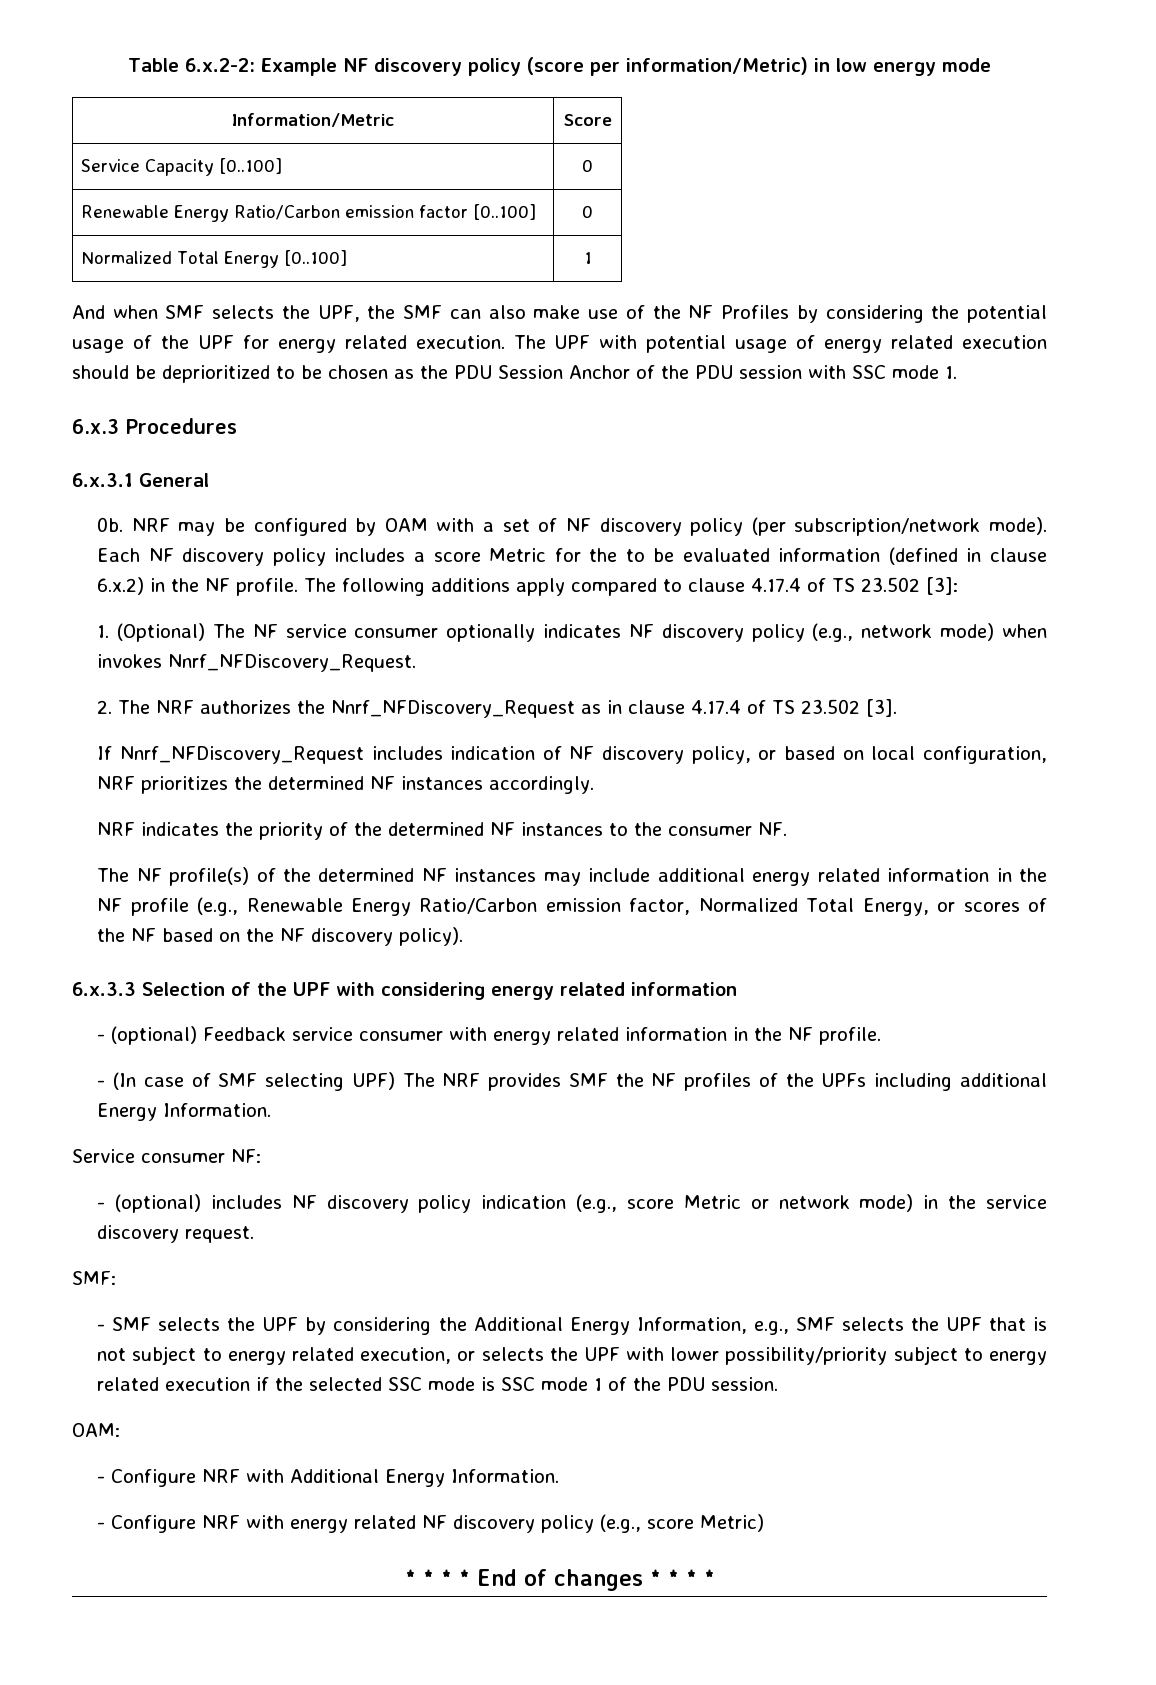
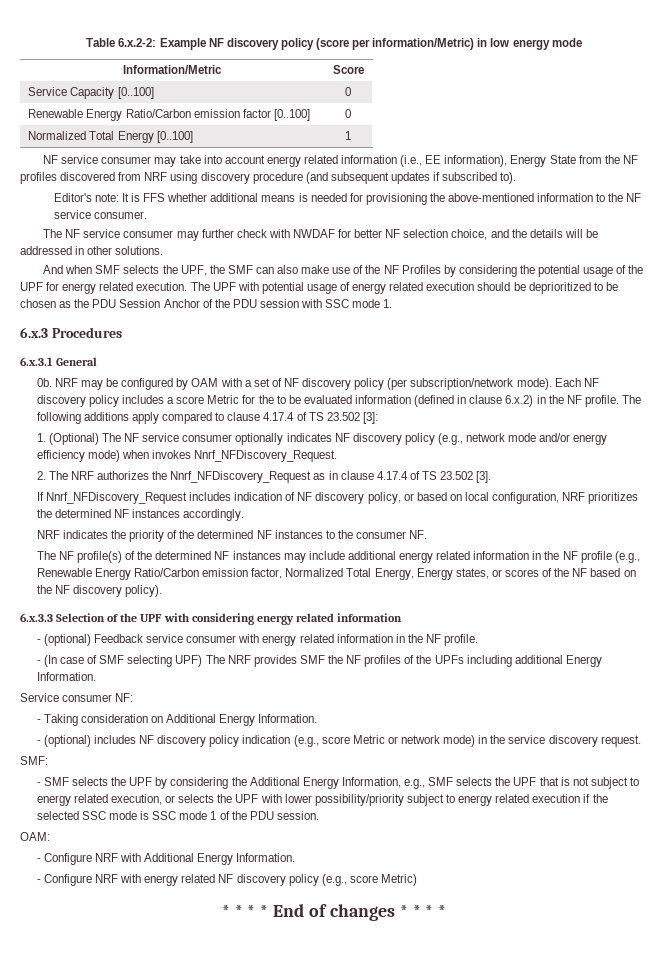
(592, 258) none -> [43,155,638,167] [20,172,517,184] [53,193,642,205] [53,210,147,219] [43,229,599,241] [20,246,164,255] // NF service consumer may take into account energy related information (i.e., EE information), Energy State from the NF profiles discovered from NRF using discovery procedure (and subsequent updates if subscribed to). // Editor's note: It is FFS whether additional means is needed for provisioning the above-mentioned information to the NF service consumer. // The NF service consumer may further check with NWDAF for better NF selection choice, and the details will be addressed in other solutions.
(933, 631) none -> [508,433,608,445] [36,450,85,462] mode and/or energy efficiency
(929, 907) none -> [416,568,489,580] Energy states,
(261, 1156) none -> [36,714,318,726] // - Taking consideration on Additional Energy Information.

